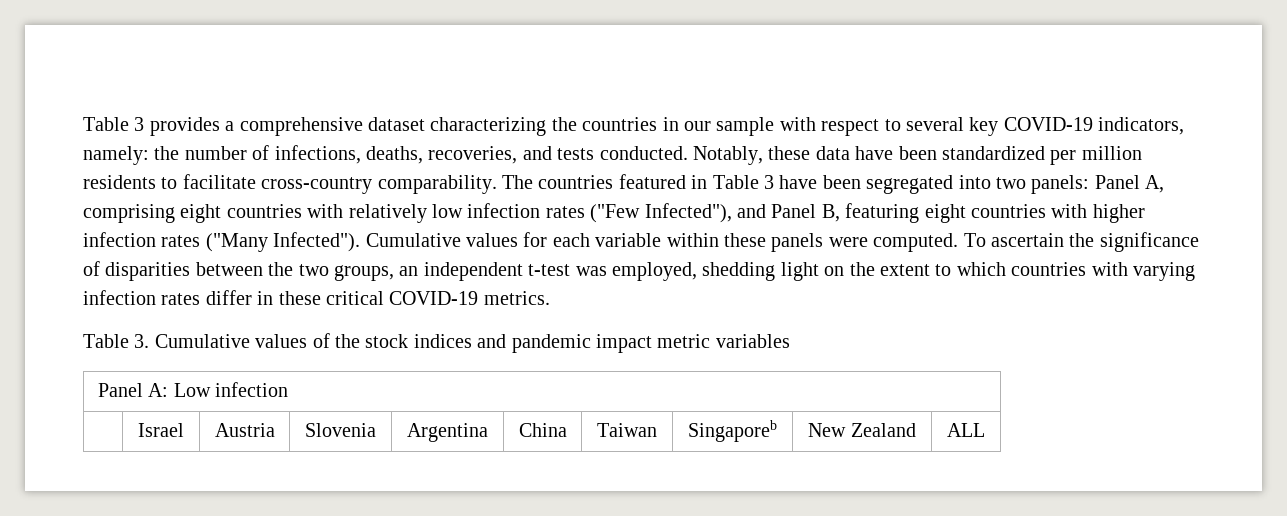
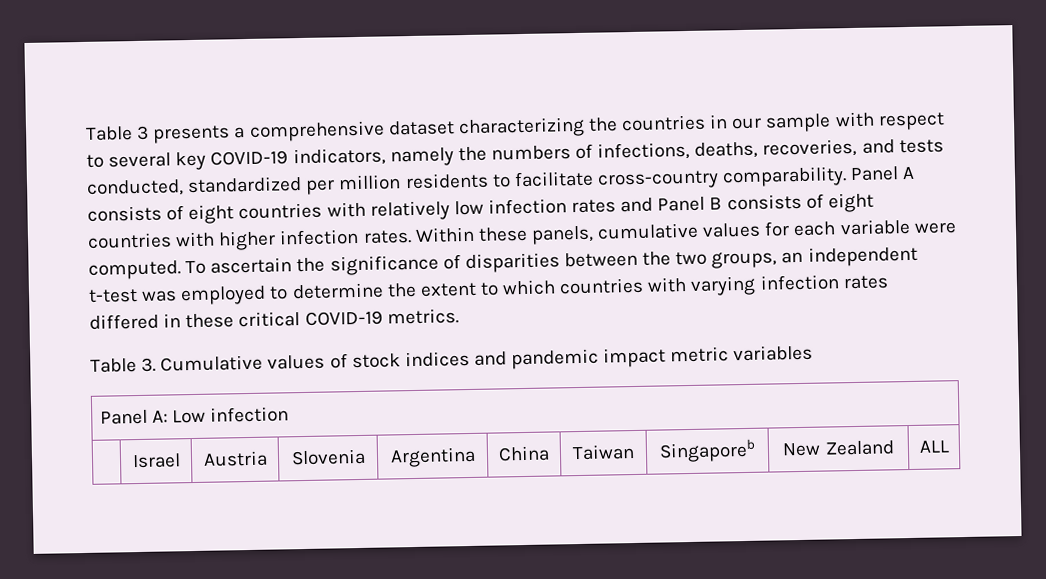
[83,117,220,136] Table 3 provides -> [85,125,231,144] Table 3 presents
[83,146,247,165] namely: the number -> [389,145,571,167] namely the numbers
[599,146,937,165] conducted. Notably, these data have been -> [86,179,184,197] conducted,
[502,174,1165,194] [83,204,175,223] The countries featured in Table 3 have been segregated into two panels: Panel A, comprising -> [850,166,916,182] [87,205,185,222] Panel A consists of
[590,203,920,223] ("Few Infected"), and Panel B, featuring -> [620,193,824,213] and Panel B consists of
[161,232,461,252] rates ("Many Infected"). Cumulative -> [362,222,700,245] rates. Within these panels, cumulative
[666,233,824,252] within these panels -> (911, 227) none
[611,262,845,281] employed, shedding light on -> [180,282,384,306] employed to determine
[205,290,252,305] differ -> [89,313,159,330] differed
[335,334,360,348] the -> (348, 361) none

